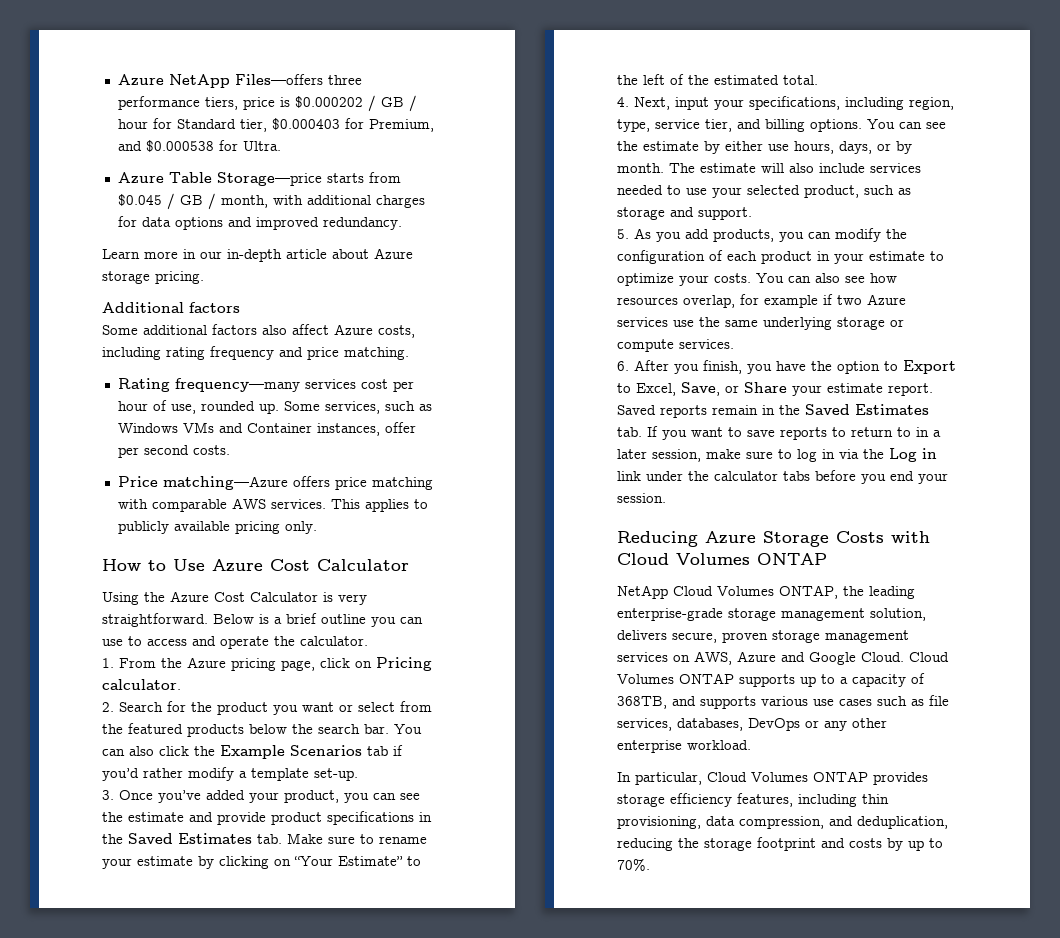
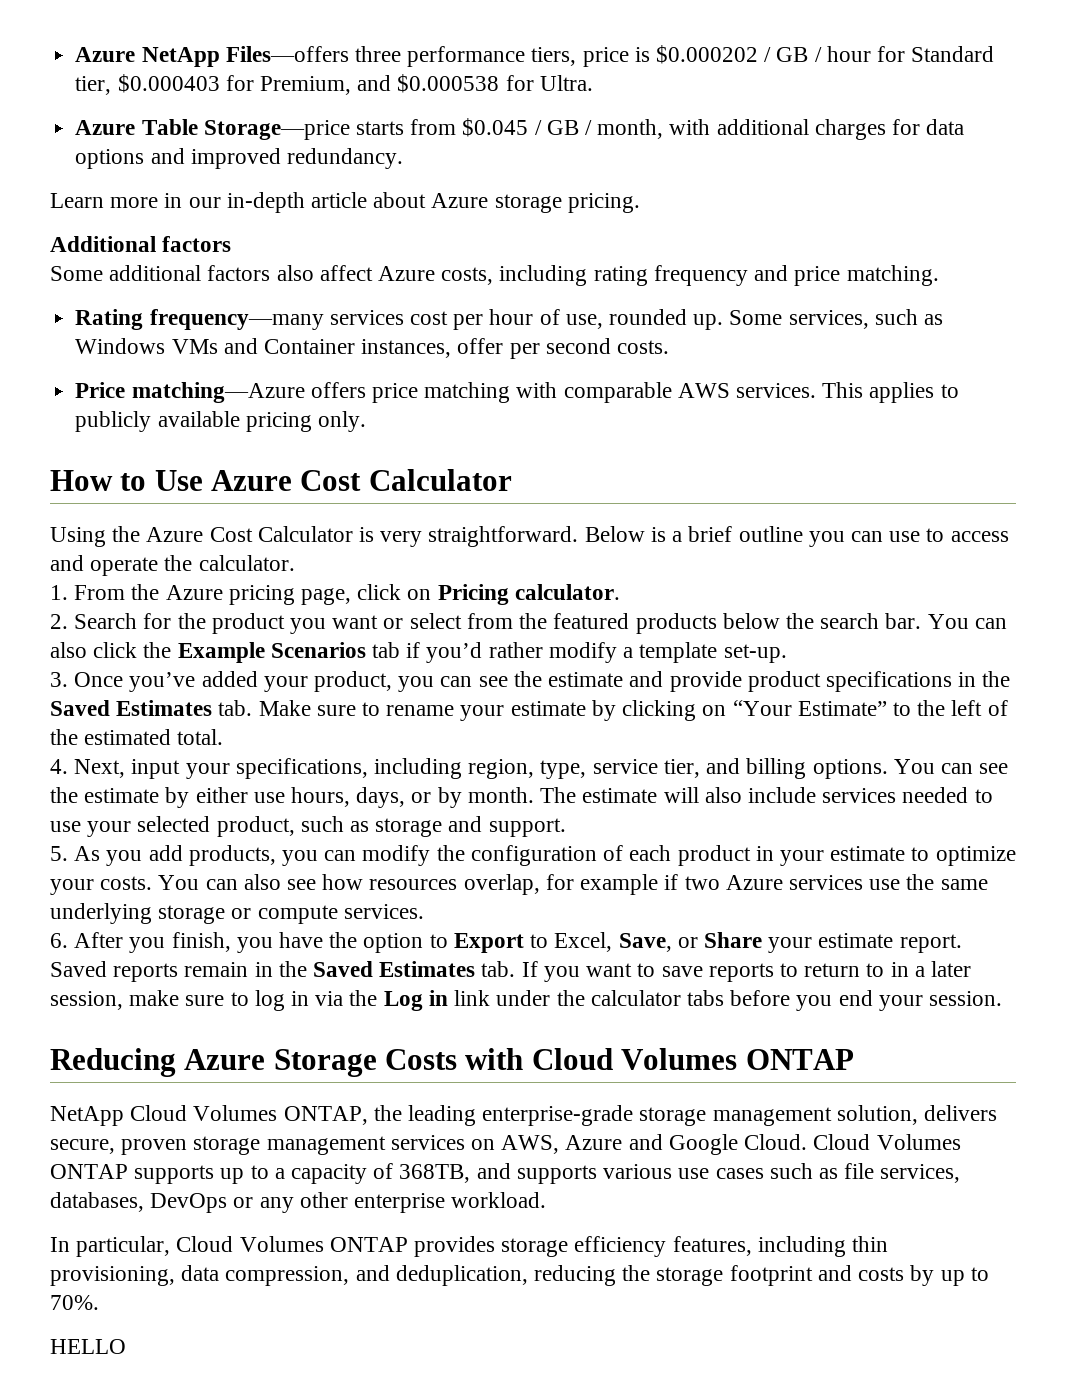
(650, 864) none -> [50,1339,126,1354] // HELLO

